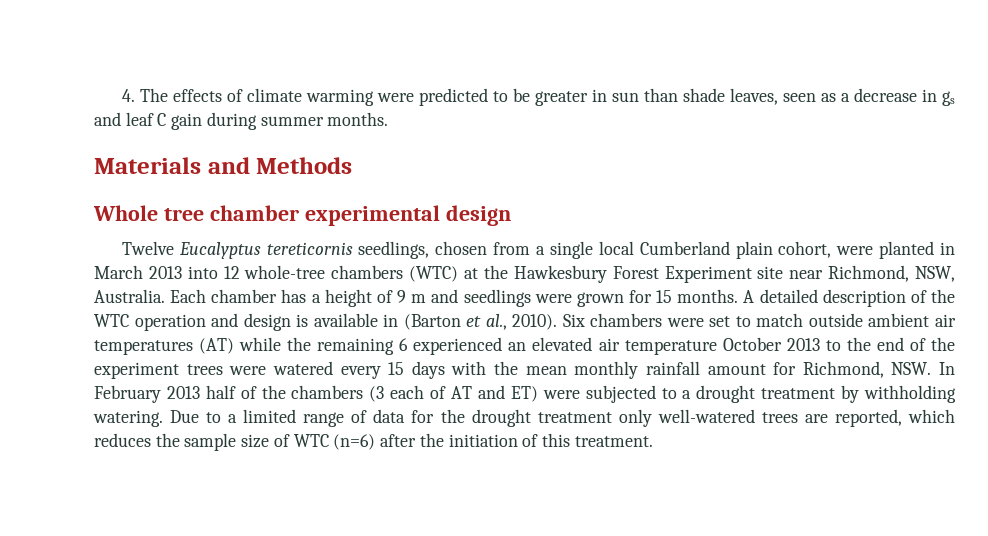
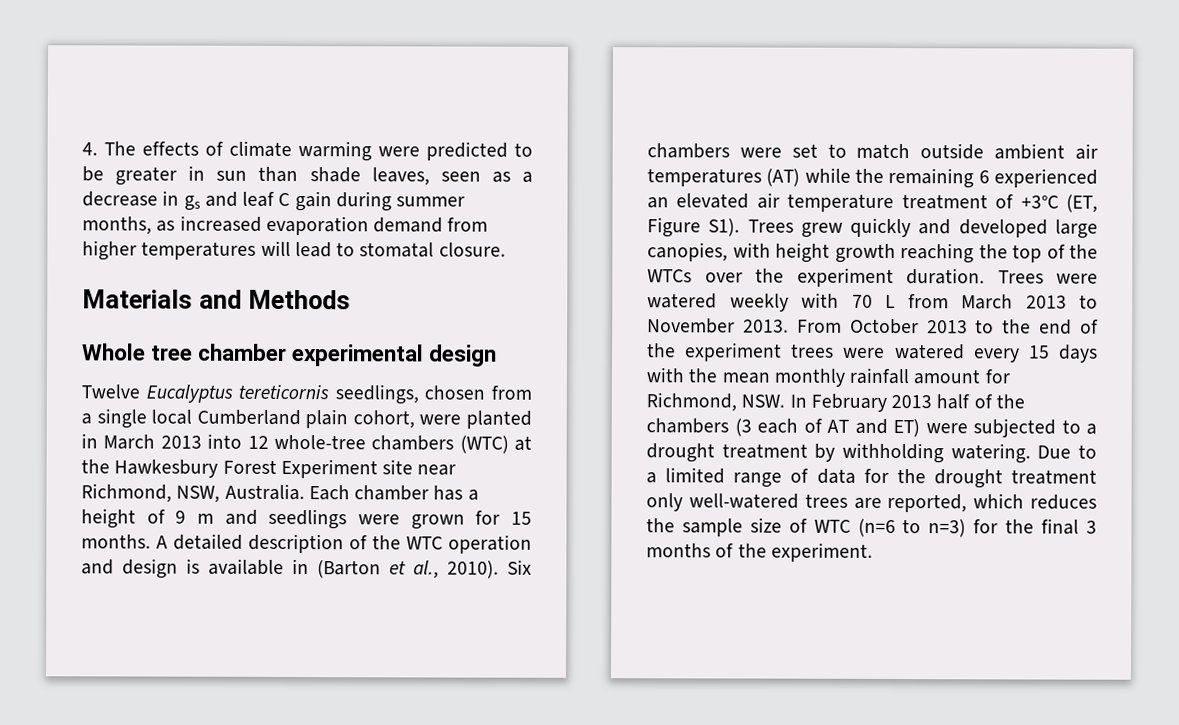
[327,112,389,126] months. -> [82,215,489,236] [82,240,506,261] months, as increased evaporation demand from higher temperatures will lead to stomatal closure.
(717, 347) none -> [901,194,1098,213] [647,217,1098,239] [647,242,1098,264] [647,267,1098,288] [647,292,1098,312] [647,318,842,334] treatment of +3°C (ET, Figure S1). Trees grew quickly and developed large canopies, with height growth reaching the top of the WTCs over the experiment duration. Trees were watered weekly with 70 L from March 2013 to November 2013. From
[333,433,653,450] (n=6) after the initiation of this treatment. -> [857,518,1097,538] [646,542,873,562] (n=6 to n=3) for the final 3 months of the experiment.

